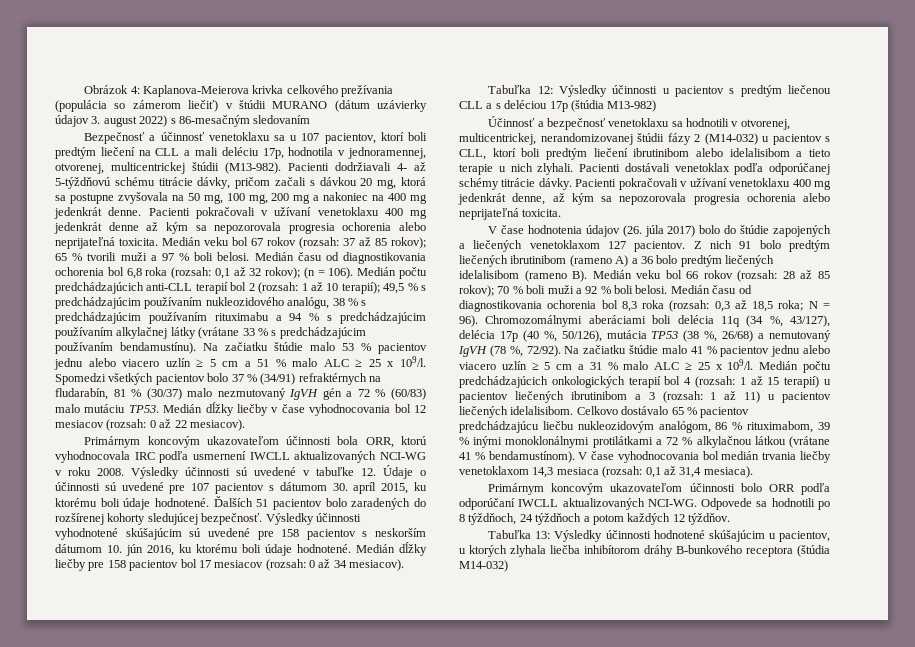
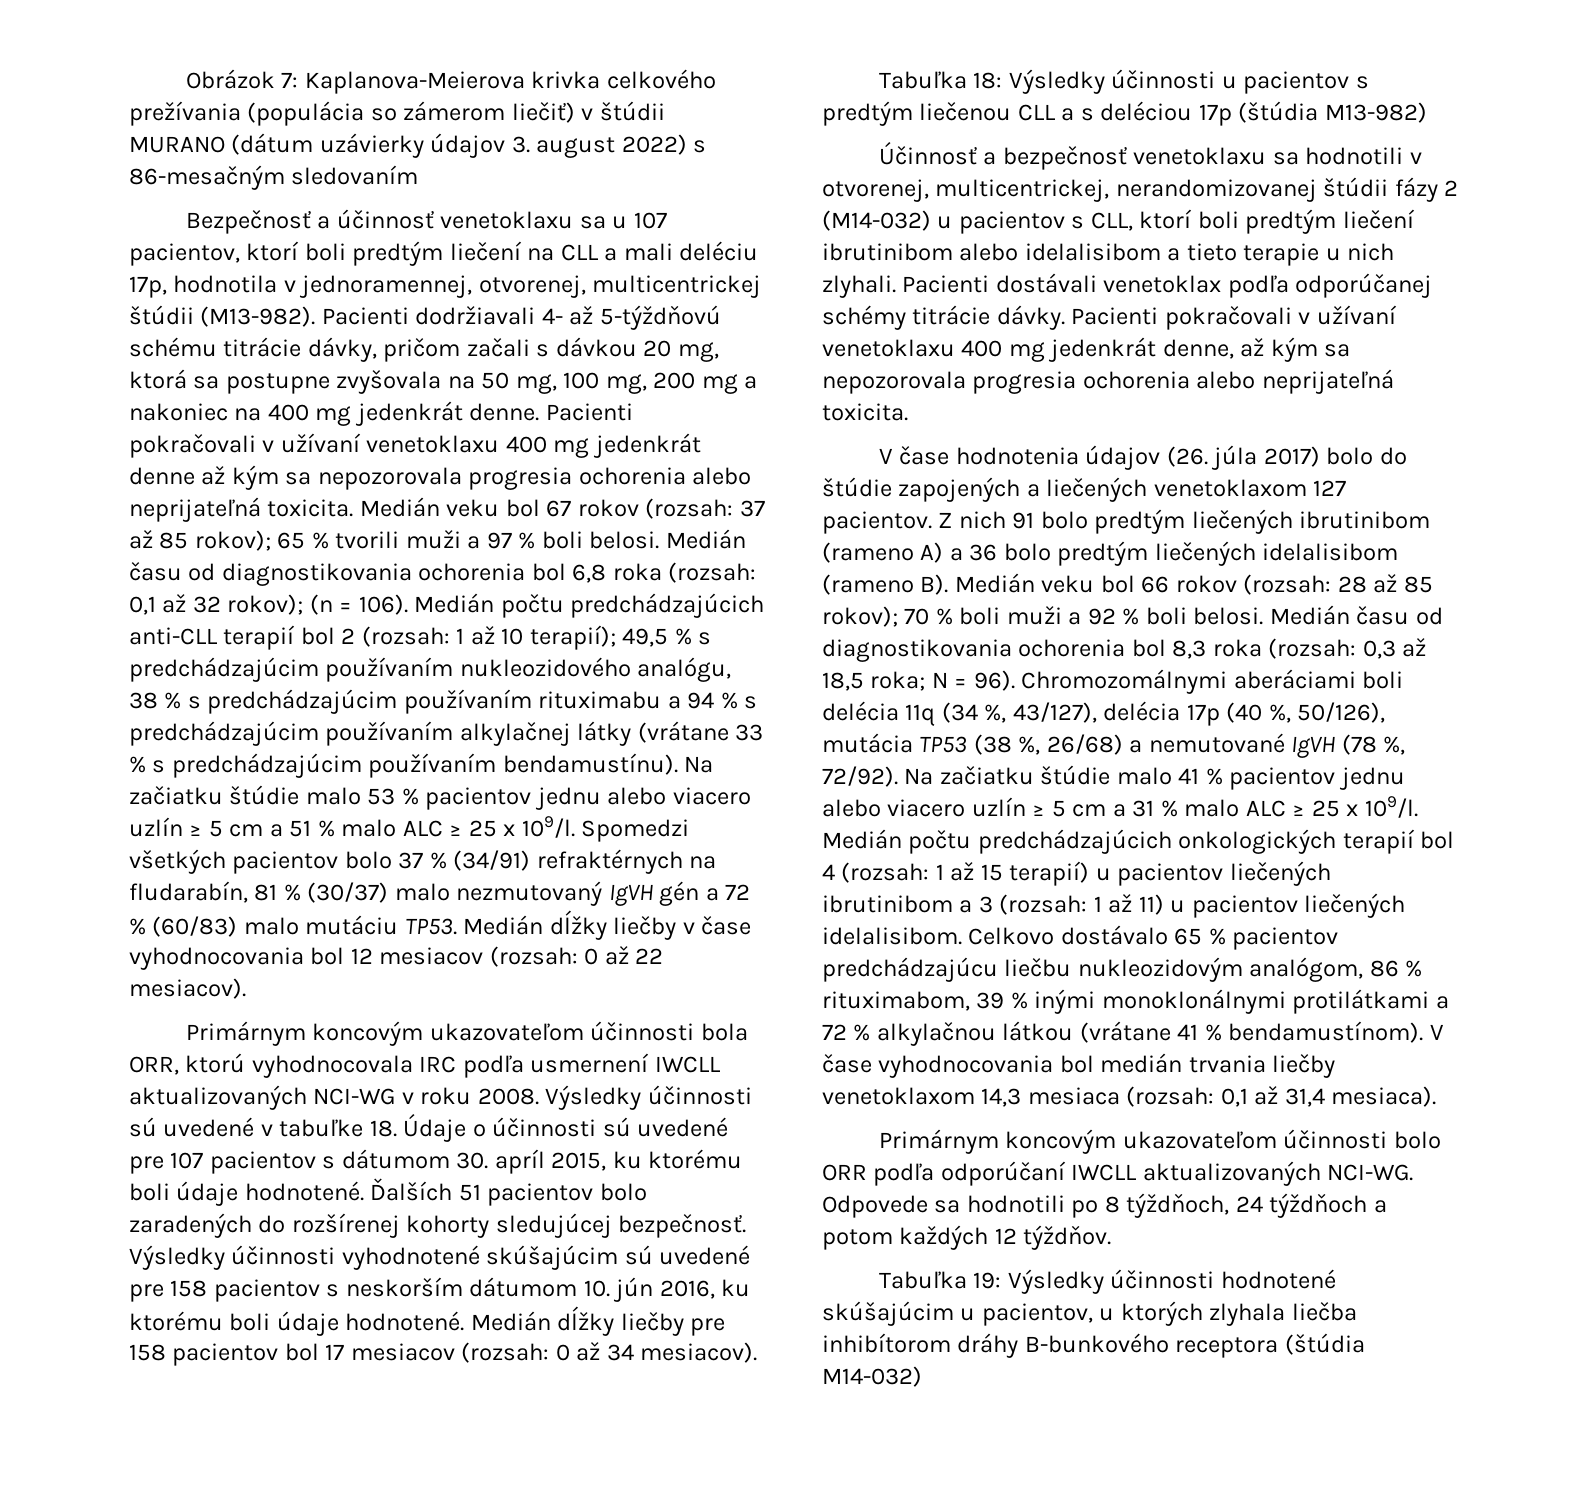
[130,86,140,94] 4: -> [281,72,299,88] 7:
[361,468,376,476] 12. -> [369,1120,397,1137] 18.
[537,86,553,94] 12: -> [973,72,1003,89] 18:
[769,330,831,342] nemutovaný -> [1148,733,1285,753] nemutované
[535,531,551,539] 13: -> [973,1272,1002,1289] 19:

